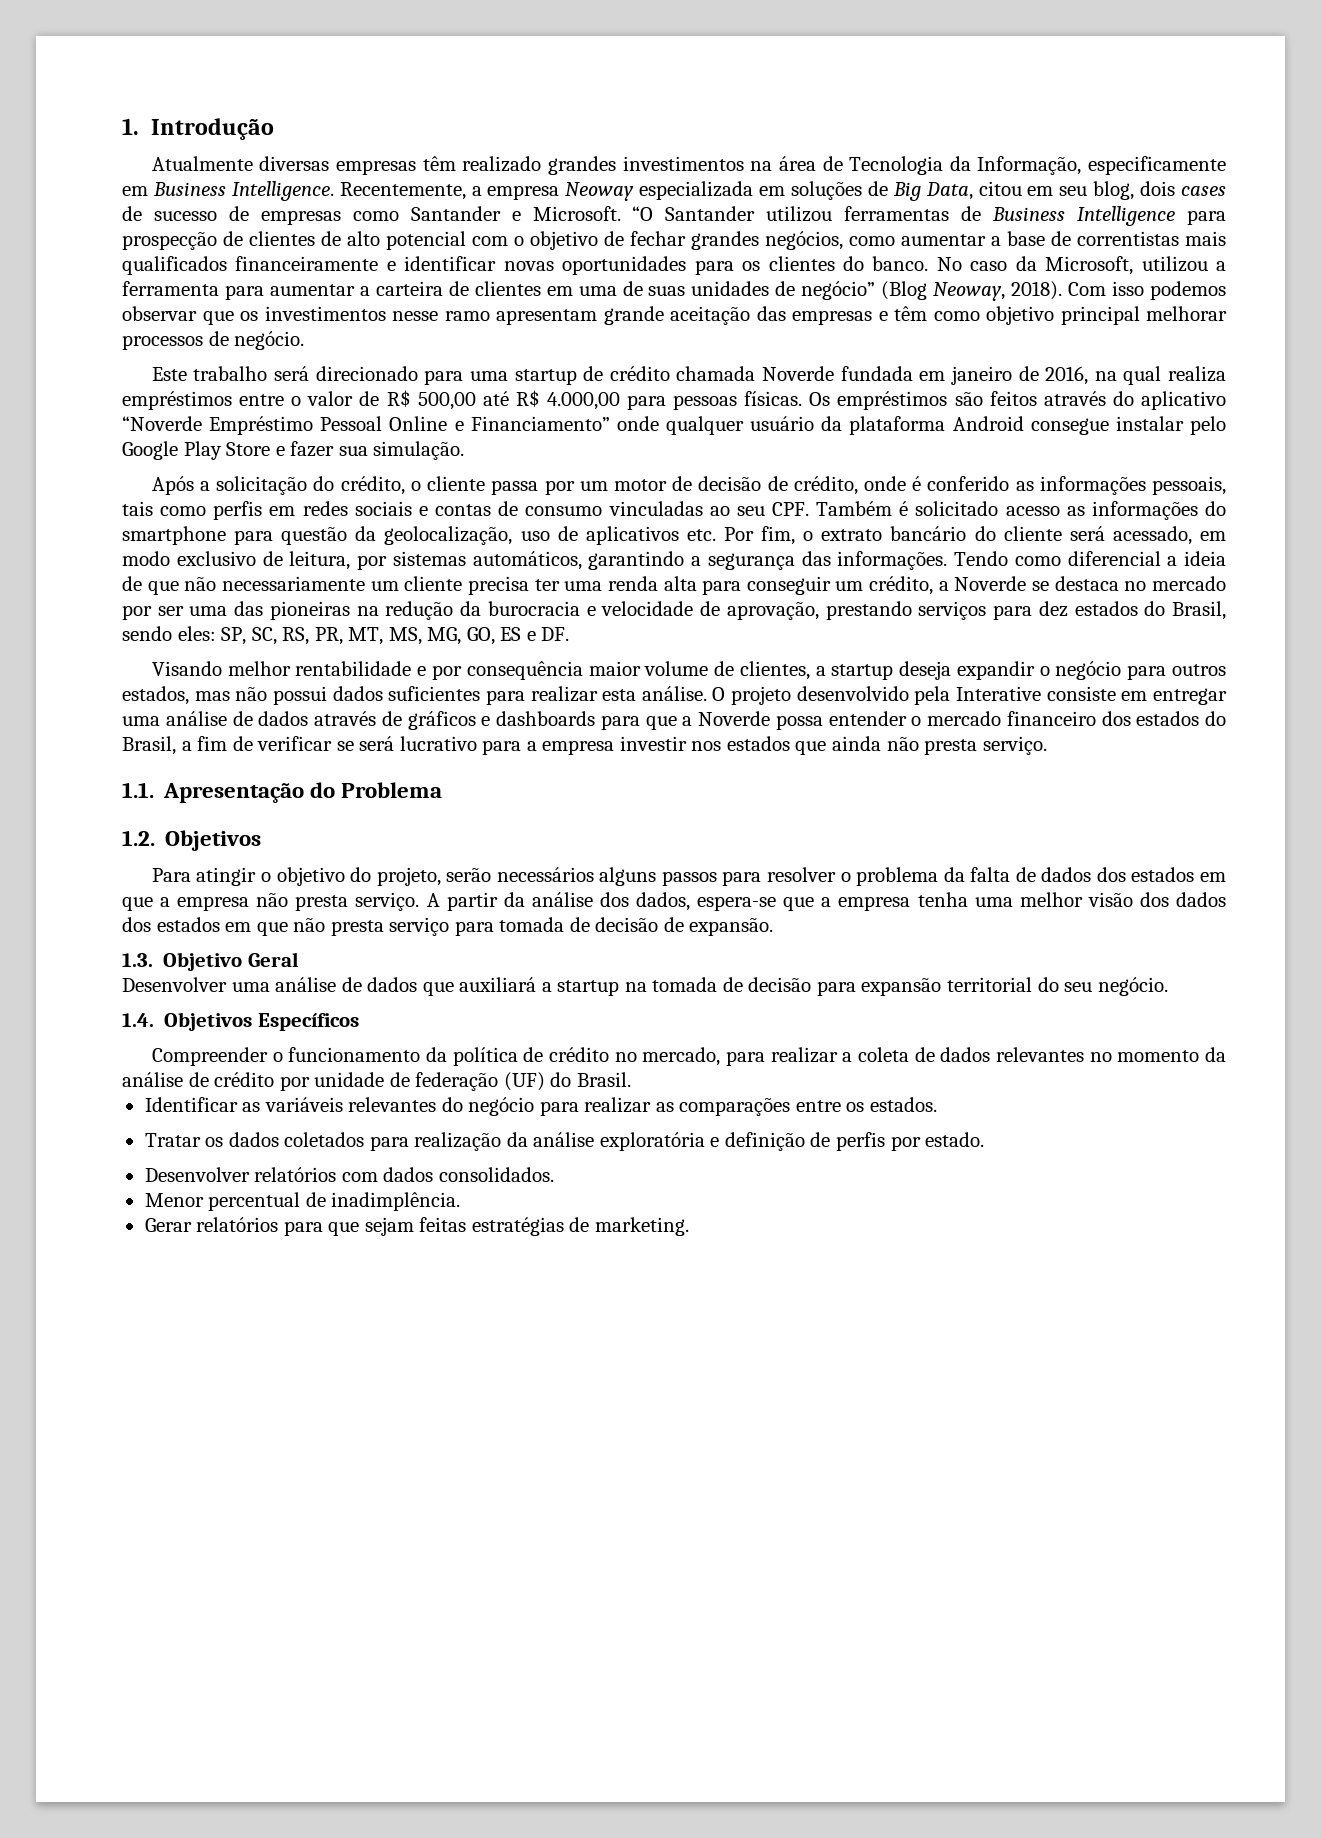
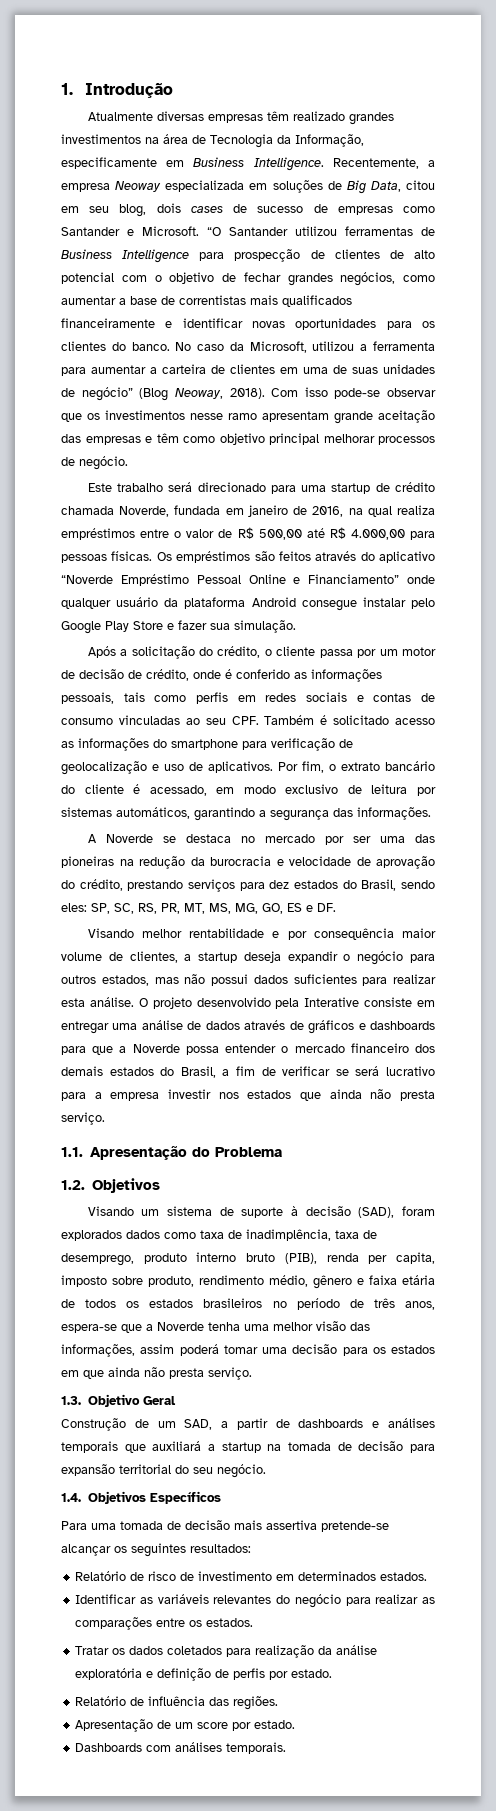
[1149,281,1226,300] podemos -> [334,388,381,399] pode-se
[762,366,835,381] Noverde -> [119,506,170,517] Noverde,
[281,526,716,545] questão da geolocalização, uso de aplicativos etc. -> [271,738,353,751] [61,761,273,775] verificação de geolocalização e uso de aplicativos.
[1069,526,1105,541] será -> [133,784,141,794] é
[289,551,351,570] leitura, -> [371,784,408,794] leitura
[954,551,1226,566] [122,576,949,595] Tendo como diferencial a ideia de que não necessariamente um cliente precisa ter uma renda alta para conseguir um crédito, a -> [87,834,97,843] // A
[726,601,819,620] aprovação, -> [376,856,435,869] [61,879,123,891] aprovação do crédito,
(1131, 718) none -> [61,1066,103,1076] demais
[151,867,1227,886] [122,892,691,911] Para atingir o objetivo do projeto, serão necessários alguns passos para resolver o problema da falta de dados dos estados em que a empresa não presta serviço. A partir da análise dos dados, -> [87,1206,435,1218] [61,1229,377,1241] [61,1252,436,1266] [61,1275,435,1289] [61,1298,435,1310] Visando um sistema de suporte à decisão (SAD), foram explorados dados como taxa de inadimplência, taxa de desemprego, produto interno bruto (PIB), renda per capita, imposto sobre produto, rendimento médio, gênero e faixa etária de todos os estados brasileiros no período de três anos,
[838,896,911,911] empresa -> [157,1322,204,1331] Noverde
[1139,892,1226,907] [122,917,774,936] [122,952,299,971] [122,977,418,992] dos dados dos estados em que não presta serviço para tomada de decisão de expansão. // 1.3. Objetivo Geral // Desenvolver uma análise de dados -> [350,1322,370,1331] [61,1344,435,1357] [61,1367,252,1380] [61,1394,176,1407] [61,1418,435,1431] [61,1441,118,1453] das informações, assim poderá tomar uma decisão para os estados em que ainda não presta serviço. // 1.3. Objetivo Geral // Construção de um SAD, a partir de dashboards e análises temporais
[151,1047,1227,1066] [122,1072,631,1091] Compreender o funcionamento da política de crédito no mercado, para realizar a coleta de dados relevantes no momento da análise de crédito por unidade de federação (UF) do Brasil. -> [61,1520,389,1532] [61,1543,251,1557] [75,1571,428,1581] Para uma tomada de decisão mais assertiva pretende-se alcançar os seguintes resultados: // Relatório de risco de investimento em determinados estados.
[144,1167,554,1182] [144,1192,461,1211] [144,1217,689,1236] Desenvolver relatórios com dados consolidados. // Menor percentual de inadimplência. // Gerar relatórios para que sejam feitas estratégias de marketing. -> [75,1696,279,1710] [75,1719,296,1732] [75,1742,287,1754] Relatório de influência das regiões. // Apresentação de um score por estado. // Dashboards com análises temporais.

